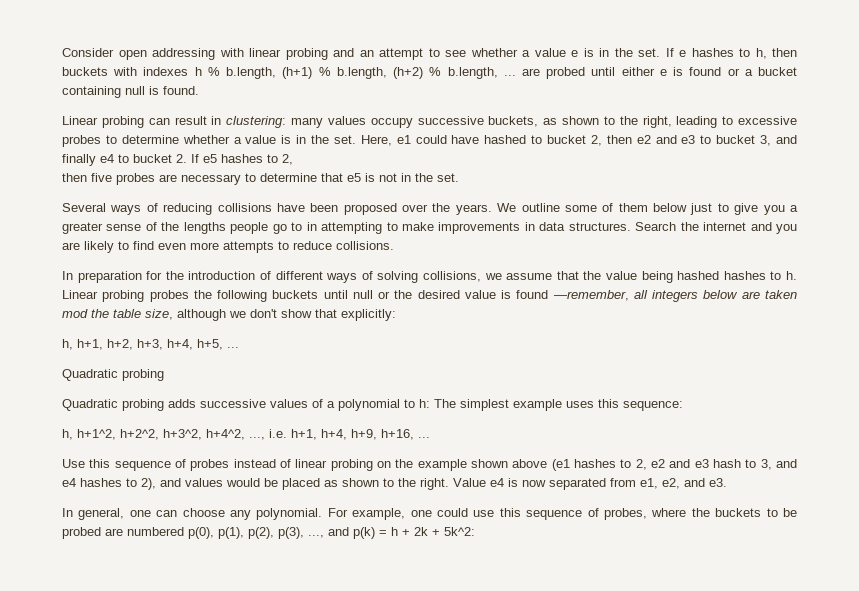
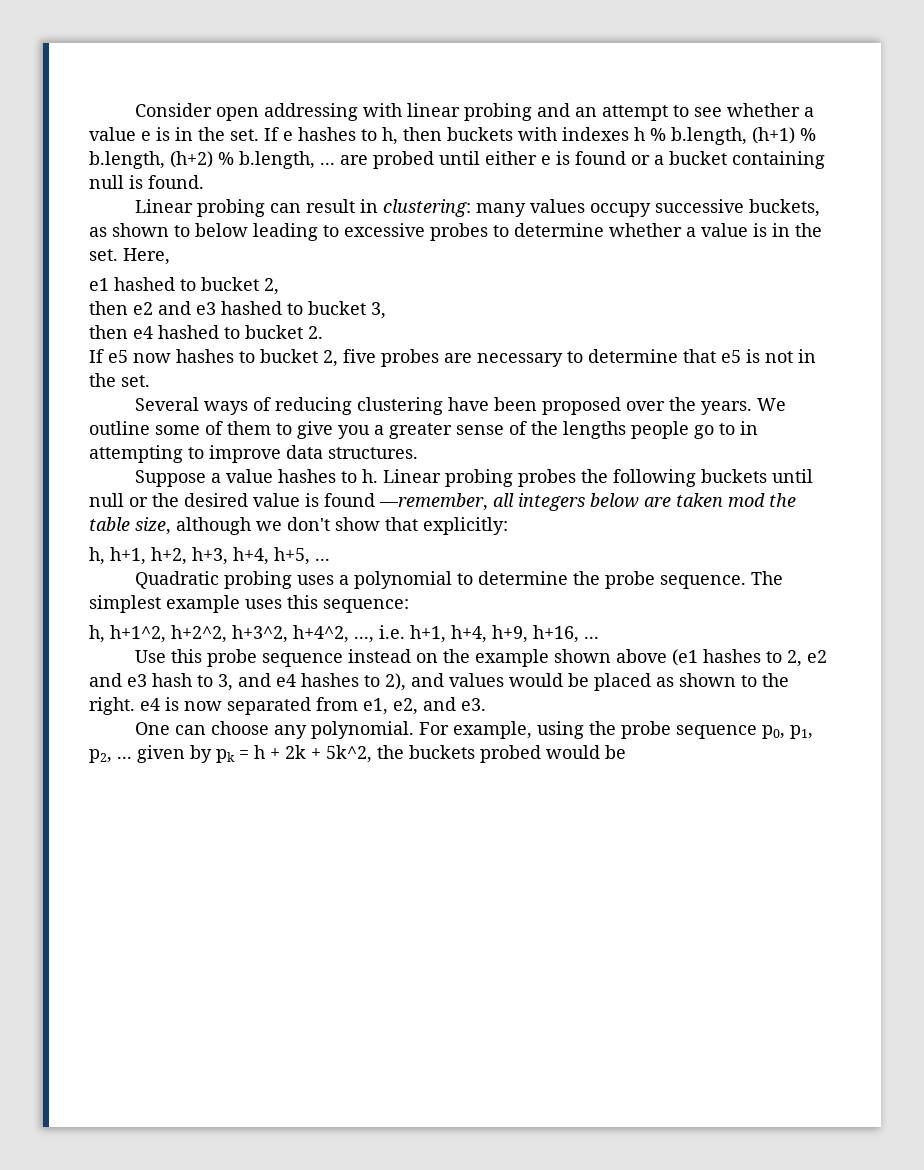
[619,116,672,128] the right, -> [195,223,248,237] below
[396,135,480,144] e1 could have -> [89,278,109,291] // e1
(602, 140) none -> (279, 286) //
(696, 139) none -> [221,301,282,315] hashed
[775,135,797,144] [62,154,114,166] and finally e4 -> [89,325,219,339] // then e4 hashed
(187, 158) none -> (323, 332) //
[221,154,293,165] [62,173,87,182] hashes to 2, // then -> [133,349,338,367] now hashes to bucket 2,
[217,203,272,212] collisions -> [357,397,444,415] clustering
[653,203,713,215] below just -> (271, 428) none
[401,222,535,234] make improvements in -> [209,445,281,463] improve
[635,222,798,234] [62,241,394,253] [62,271,720,283] Search the internet and you are likely to find even more attempts to reduce collisions. // In preparation for the introduction of different ways of solving collisions, we assume that the value being hashed -> [135,469,274,487] // Suppose a value
[62,399,430,411] // Quadratic probing adds successive values of a polynomial to h: -> [297,571,747,589] uses a polynomial to determine the probe sequence.
[114,459,373,471] sequence of probes instead of linear probing -> [207,649,412,667] probe sequence instead
[453,478,486,487] Value -> (135, 706) none
[62,508,151,520] In general, one -> [135,722,171,735] One
[410,508,797,520] [62,527,375,539] one could use this sequence of probes, where the buckets to be probed are numbered p(0), p(1), p(2), p(3), ..., and p(k) -> [537,721,814,739] [89,745,235,763] using the probe sequence p0, p1, p2, ... given by pk
[444,527,475,536] 5k^2: -> [326,745,626,763] 5k^2, the buckets probed would be

